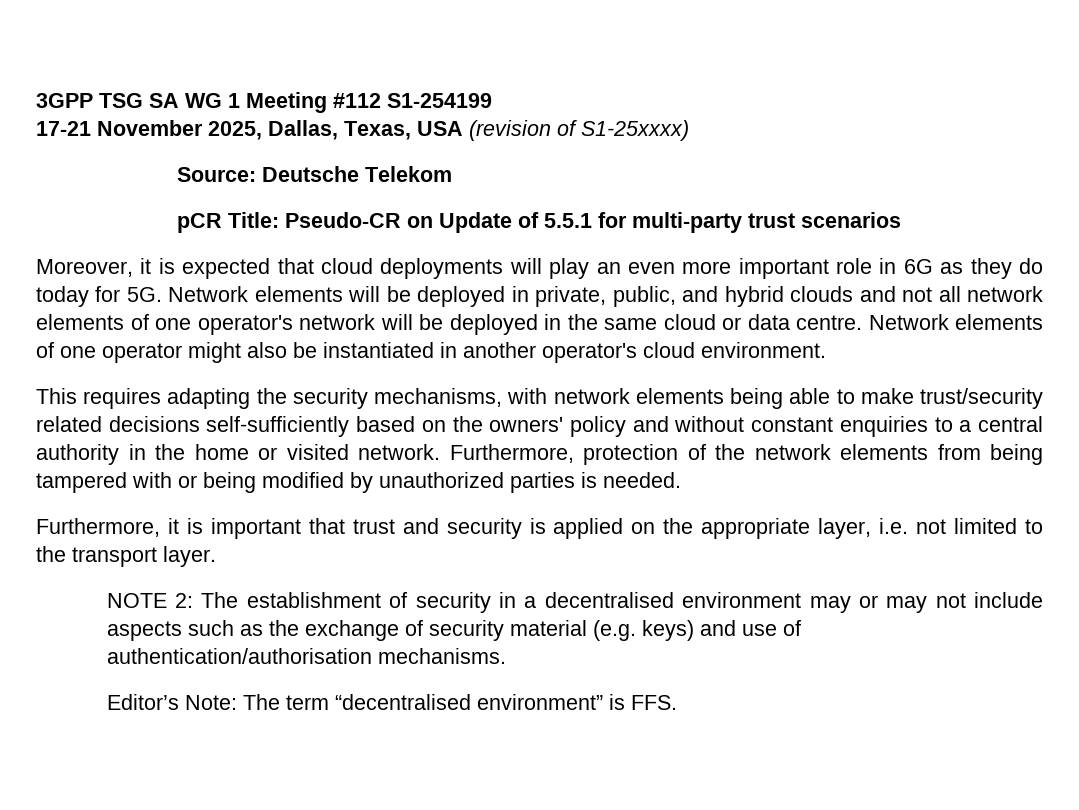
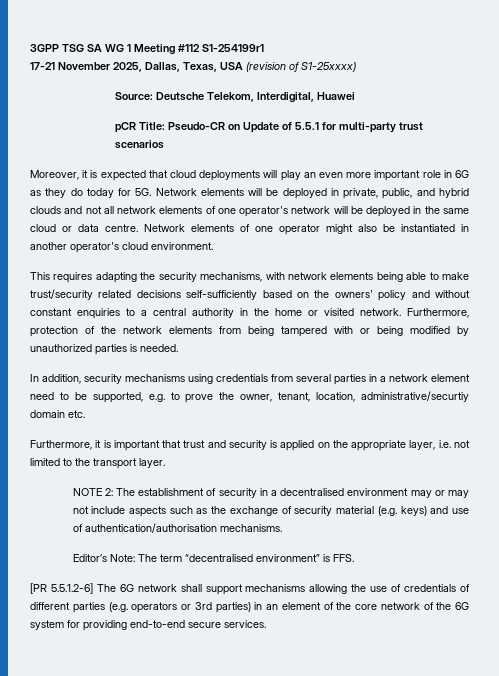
[387,93,492,108] S1-254199 -> [202,44,264,52] S1-254199r1
[365,166,453,182] Telekom -> [207,92,356,103] Telekom, Interdigital, Huawei
(681, 480) none -> [30,374,470,385] [30,391,469,403] [30,410,85,418] // In addition, security mechanisms using credentials from several parties in a network element need to be supported, e.g. to prove the owner, tenant, location, administrative/securtiy domain etc.
(677, 702) none -> [30,583,470,595] [30,602,469,613] [30,620,266,631] // [PR 5.5.1.2-6] The 6G network shall support mechanisms allowing the use of credentials of different parties (e.g. operators or 3rd parties) in an element of the core network of the 6G system for providing end-to-end secure services.

